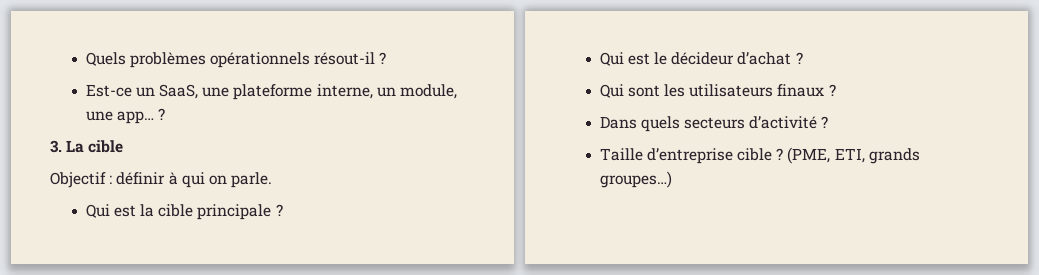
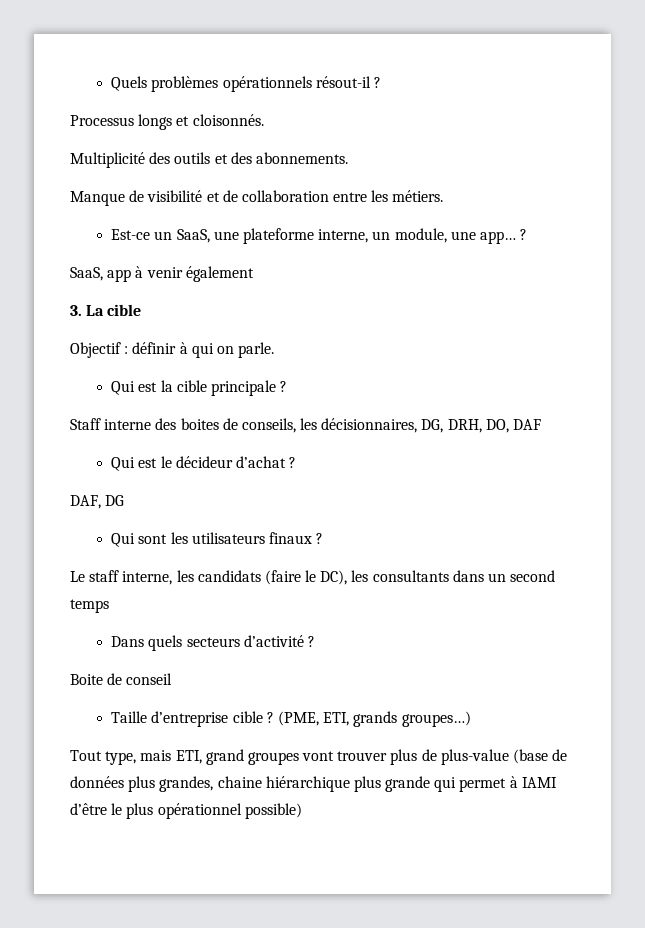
(387, 58) none -> [70,114,264,130] [70,152,348,168] [70,190,444,206] // Processus longs et cloisonnés. // Multiplicité des outils et des abonnements. // Manque de visibilité et de collaboration entre les métiers.
(166, 114) none -> [70,266,254,282] // SaaS, app à venir également
(283, 210) none -> [70,418,542,433] // Staff interne des boites de conseils, les décisionnaires, DG, DRH, DO, DAF
(803, 58) none -> [70,495,125,509] // DAF, DG
(836, 90) none -> [70,570,556,585] [70,599,109,613] // Le staff interne, les candidats (faire le DC), les consultants dans un second temps
(829, 122) none -> [70,673,173,685] // Boite de conseil
(672, 179) none -> [70,749,568,765] [70,776,557,792] [70,803,302,819] // Tout type, mais ETI, grand groupes vont trouver plus de plus-value (base de données plus grandes, chaine hiérarchique plus grande qui permet à IAMI d’être le plus opérationnel possible)

